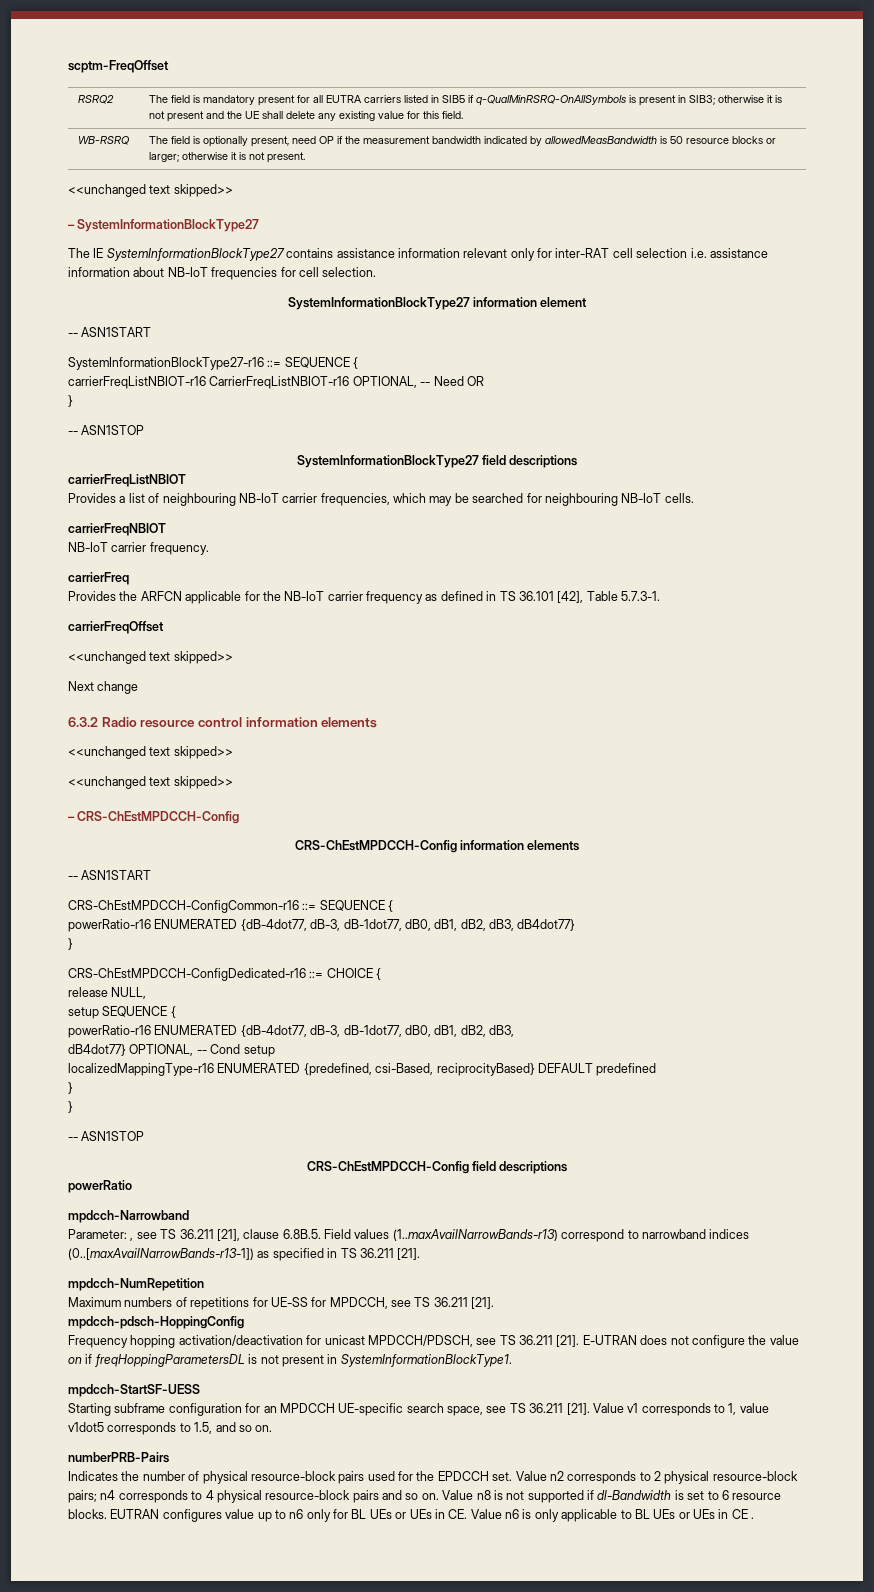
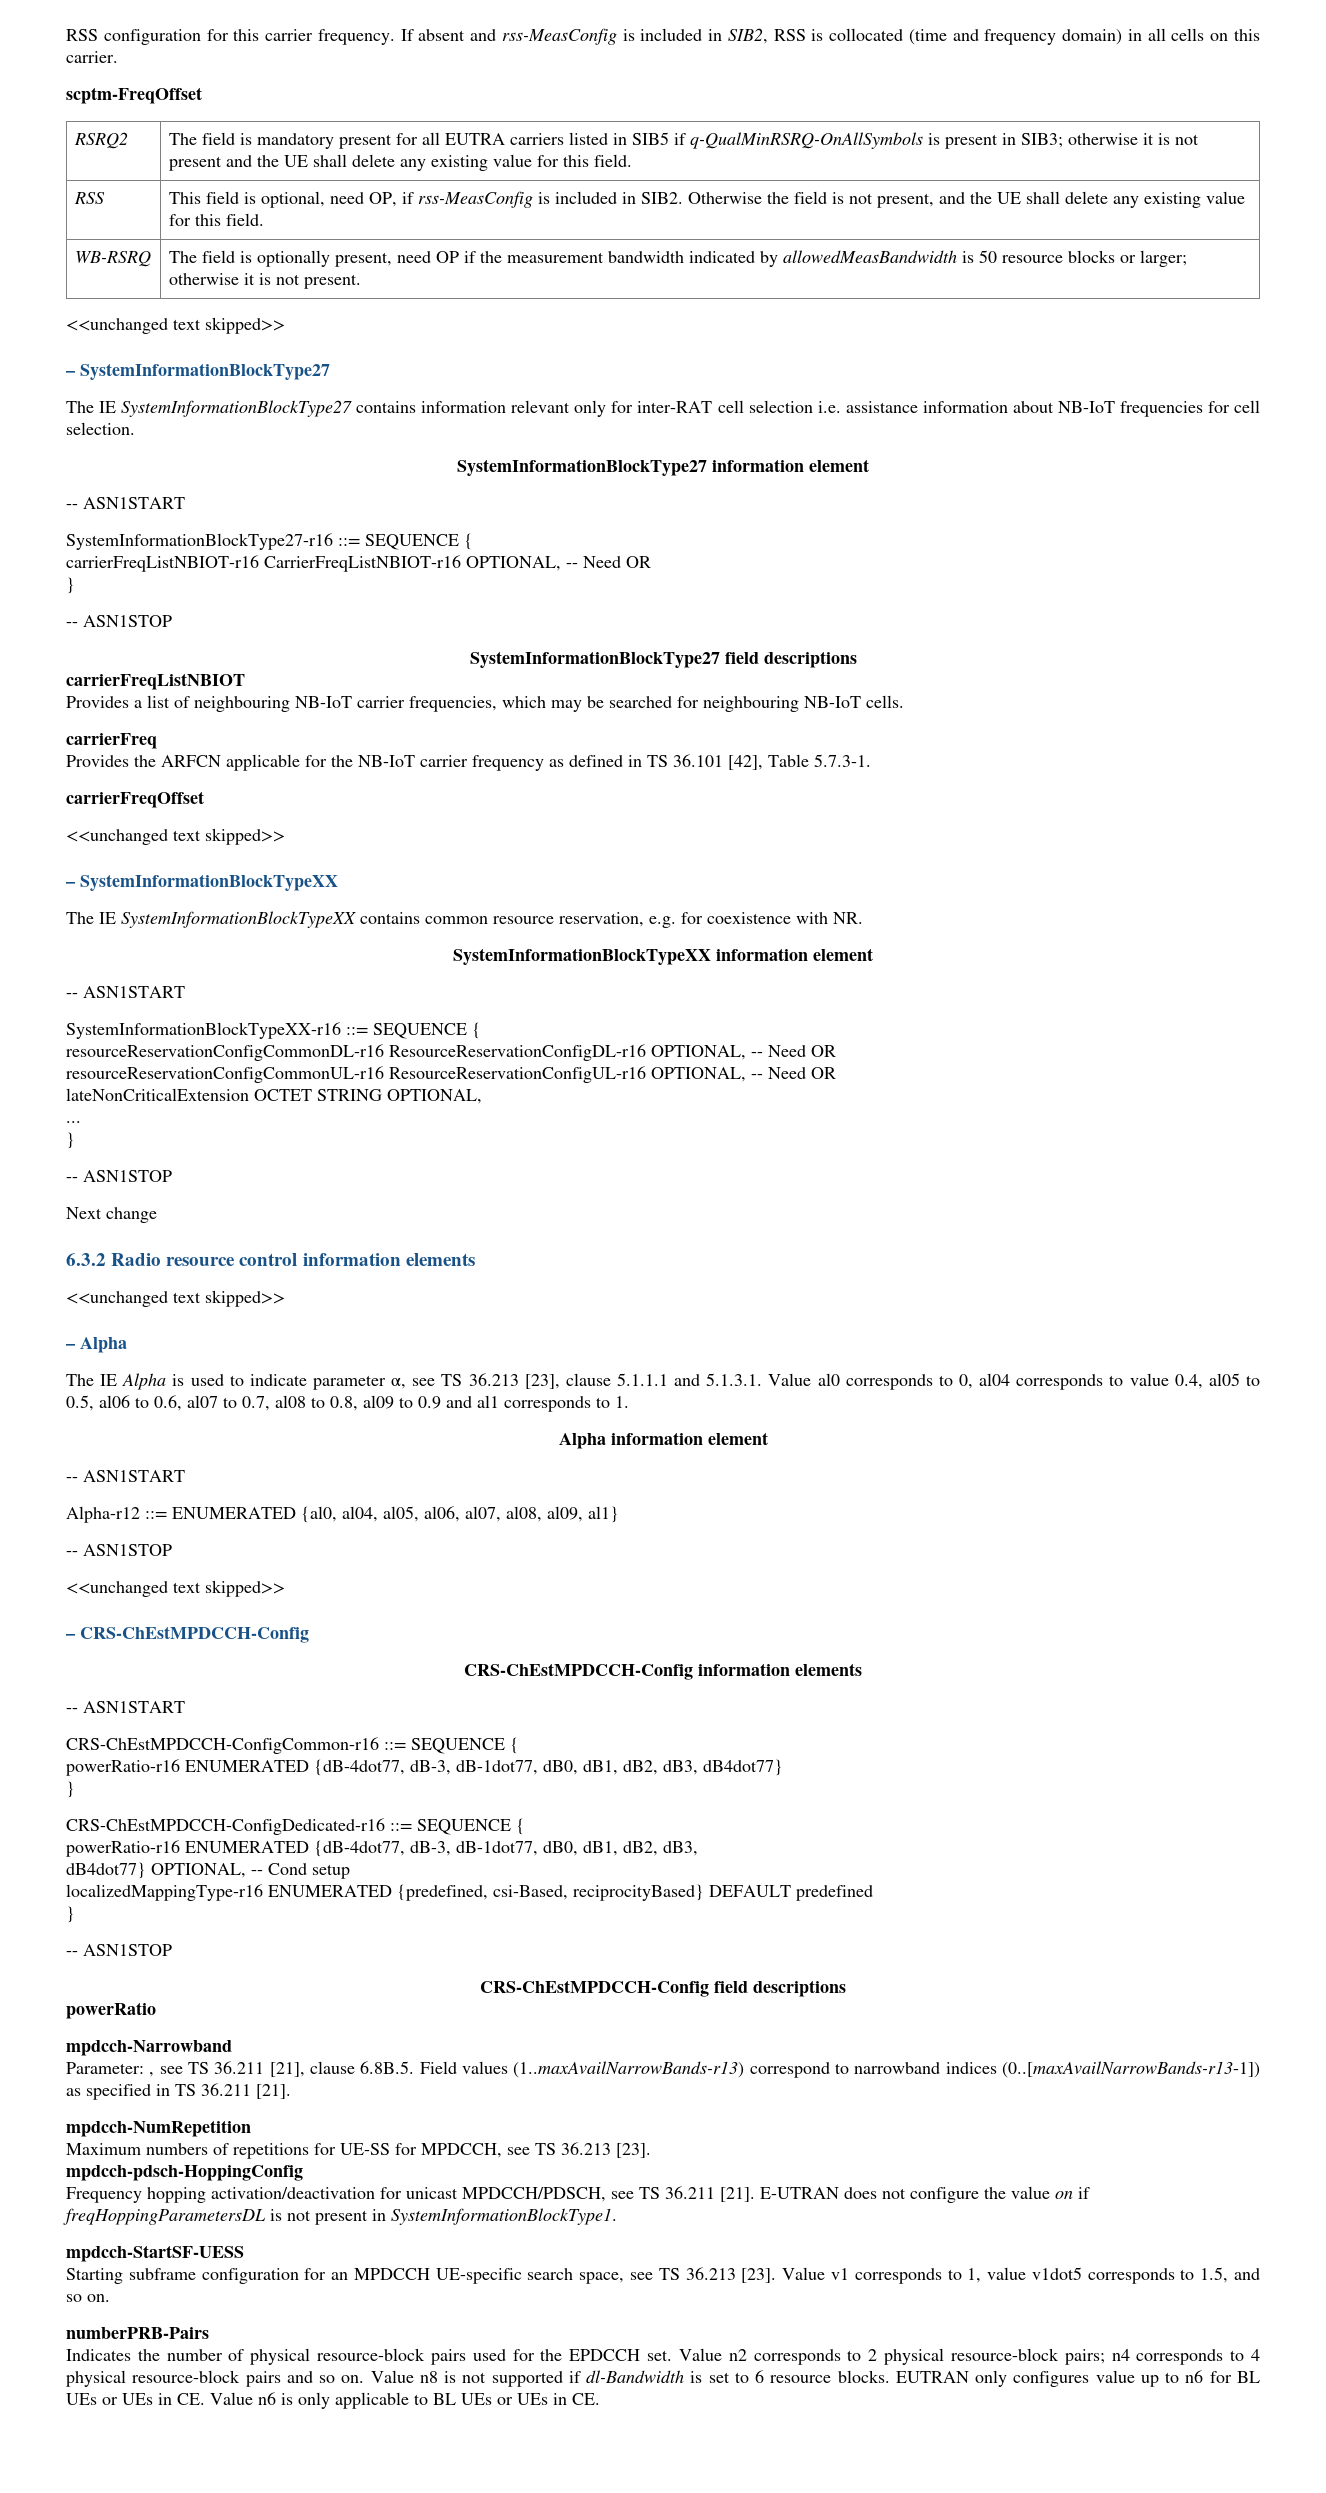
(68, 66) none -> [66,28,1260,45] [66,51,118,63] RSS configuration for this carrier frequency. If absent and rss-MeasConfig is included in SIB2, RSS is collocated (time and frequency domain) in all cells on this carrier. //
(463, 115) none -> [73,192,105,204] [168,191,1245,208] [168,213,264,226] // RSS | This field is optional, need OP, if rss-MeasConfig is included in SIB2. Otherwise the field is not present, and the UE shall delete any existing value for this field.
[336,248,395,258] assistance -> (417, 407) none
[68,523,166,536] [68,542,209,555] // carrierFreqNBIOT // NB-IoT carrier frequency. -> (904, 701) none
(233, 657) none -> [66,874,338,891] [66,911,863,928] [453,948,873,965] [66,986,185,998] [66,1022,481,1039] [66,1044,836,1061] [66,1066,836,1083] [66,1088,482,1104] [66,1121,81,1123] [66,1132,75,1149] [66,1170,172,1182] // – SystemInformationBlockTypeXX // The IE SystemInformationBlockTypeXX contains common resource reservation, e.g. for coexistence with NR. // SystemInformationBlockTypeXX information element // -- ASN1START // SystemInformationBlockTypeXX-r16 ::= SEQUENCE { // resourceReservationConfigCommonDL-r16 ResourceReservationConfigDL-r16 OPTIONAL, -- Need OR // resourceReservationConfigCommonUL-r16 ResourceReservationConfigUL-r16 OPTIONAL, -- Need OR // lateNonCriticalExtension OCTET STRING OPTIONAL, // ... // } // -- ASN1STOP
(233, 752) none -> [66,1337,127,1353] [66,1373,1260,1390] [66,1395,629,1412] [558,1432,768,1449] [66,1470,185,1482] [66,1506,619,1523] [66,1544,172,1556] // – Alpha // The IE Alpha is used to indicate parameter α, see TS 36.213 [23], clause 5.1.1.1 and 5.1.3.1. Value al0 corresponds to 0, al04 corresponds to value 0.4, al05 to 0.5, al06 to 0.6, al07 to 0.7, al08 to 0.8, al09 to 0.9 and al1 corresponds to 1. // Alpha information element // -- ASN1START // Alpha-r12 ::= ENUMERATED {al0, al04, al05, al06, al07, al08, al09, al1} // -- ASN1STOP
[326,968,382,980] [68,987,147,999] [68,1007,99,1019] CHOICE { // release NULL, // setup -> (412, 1827) none
[68,1101,73,1113] // } -> (75, 1914) none
[433,1297,495,1309] 36.211 [21]. -> [561,2142,651,2158] 36.213 [23].
[529,1403,590,1415] 36.211 [21]. -> [685,2267,777,2283] 36.213 [23].
(160, 1514) none -> [975,2370,1008,2387] only
[306,1509,331,1522] only -> (1204, 2376) none
[731,1509,755,1519] CE . -> [572,2393,600,2405] CE.

